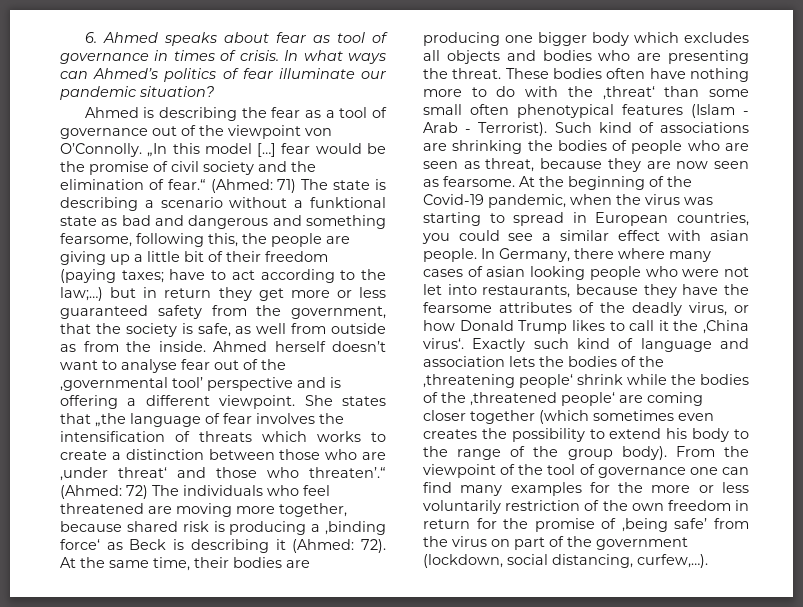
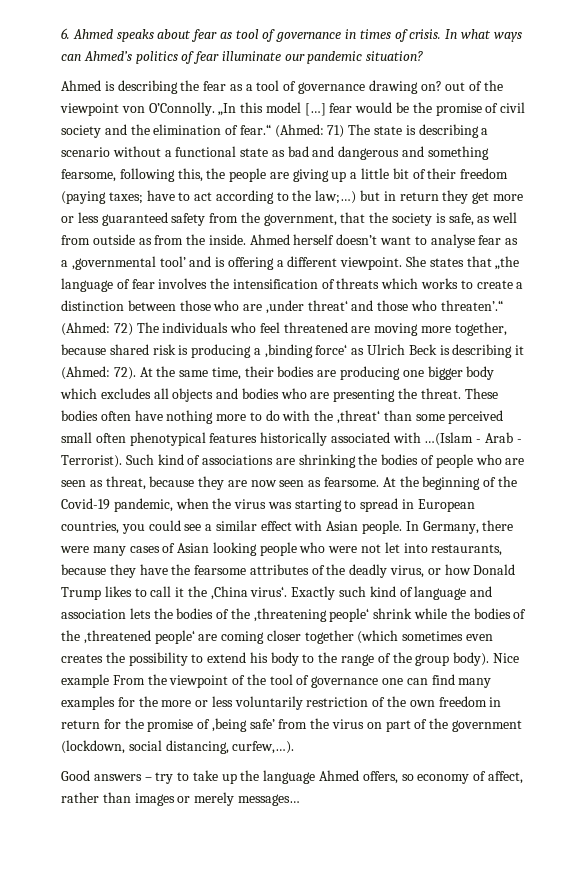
(148, 133) none -> [368,80,442,94] drawing on?
[310,197,386,208] funktional -> [175,146,237,157] functional
[214,359,286,370] out of the -> [505,238,519,245] [61,260,68,267] as a
[207,377,293,391] perspective -> (186, 261) none
(123, 546) none -> [367,344,406,355] Ulrich
(749, 93) none -> [448,410,504,424] perceived
[691,104,735,118] (Islam -> [260,432,474,446] historically associated with …(Islam
[710,230,749,241] asian -> [326,521,359,531] Asian
[618,248,665,259] where -> [60,546,89,553] were
[486,266,526,277] asian -> [177,543,210,553] Asian
(667, 453) none -> [492,653,519,663] [61,674,109,688] Nice example
(708, 561) none -> [61,770,523,784] [61,792,300,806] // Good answers – try to take up the language Ahmed offers, so economy of affect, rather than images or merely messages…

